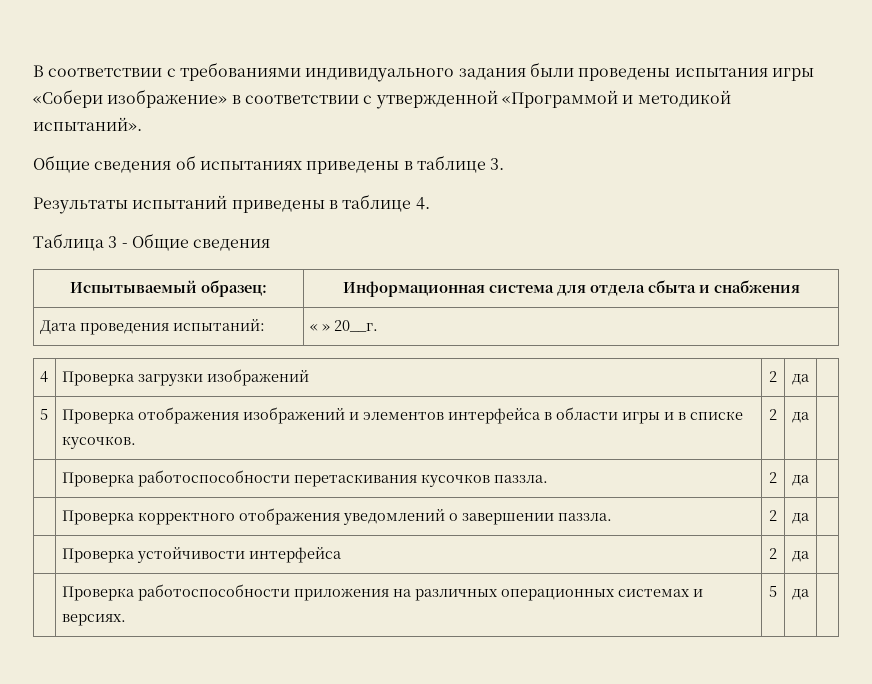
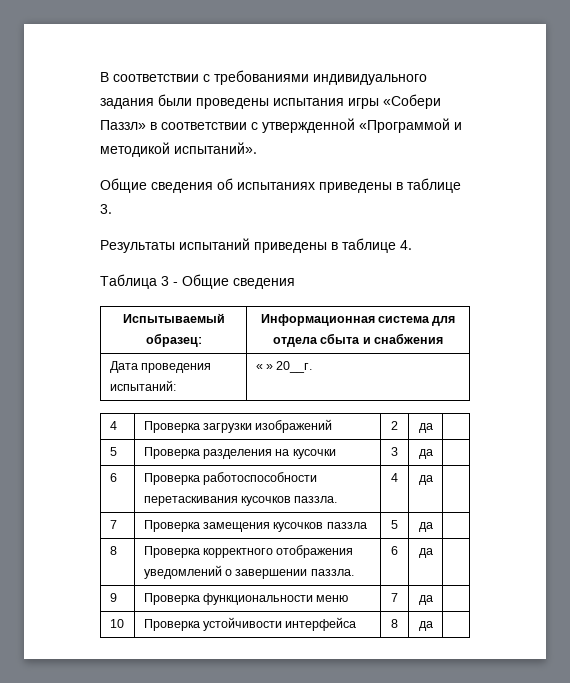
[107,89,228,108] изображение» -> [100,120,146,130] Паззл»
[137,407,743,424] [61,436,136,449] [769,409,777,420] [792,412,809,423] отображения изображений и элементов интерфейса в области игры и в списке кусочков. | 2 | да | // -> [203,449,336,459] [391,447,398,456] [418,449,433,459] [109,473,117,482] разделения на кусочки | 3 | да | // 6
[769,472,777,483] [792,475,809,486] 2 | да | // -> [391,473,398,482] [418,475,433,485] [109,520,117,529] [143,520,367,532] [391,520,398,529] [418,522,433,532] [109,546,117,555] 4 | да | // 7 | Проверка замещения кусочков паззла | 5 | да | // 8
[769,510,777,521] [792,513,809,524] 2 | да | // -> [391,546,398,555] [418,548,433,558] [109,593,117,602] [143,593,349,605] [391,593,398,602] [418,595,433,605] [109,619,124,628] 6 | да | // 9 | Проверка функциональности меню | 7 | да | // 10
[769,548,777,559] [792,551,809,562] [61,584,703,601] [61,614,126,626] [769,586,777,597] [792,589,809,600] 2 | да | // | Проверка работоспособности приложения на различных операционных системах и версиях. | 5 | да | -> [391,619,398,628] [418,621,433,631] 8 | да |

